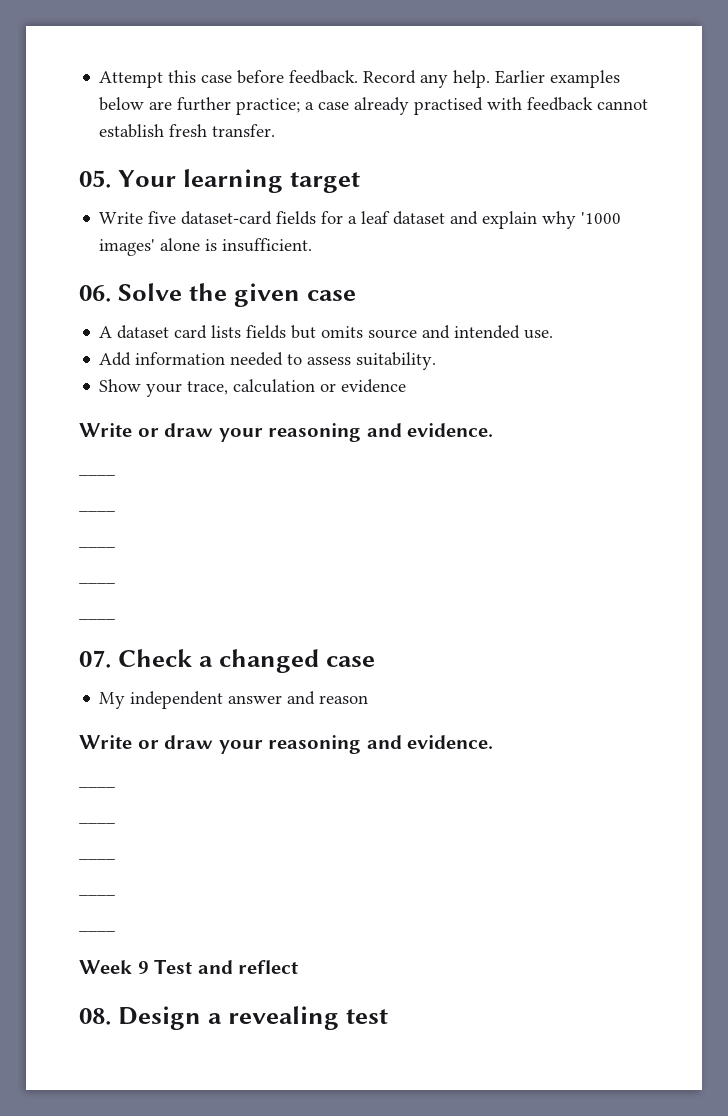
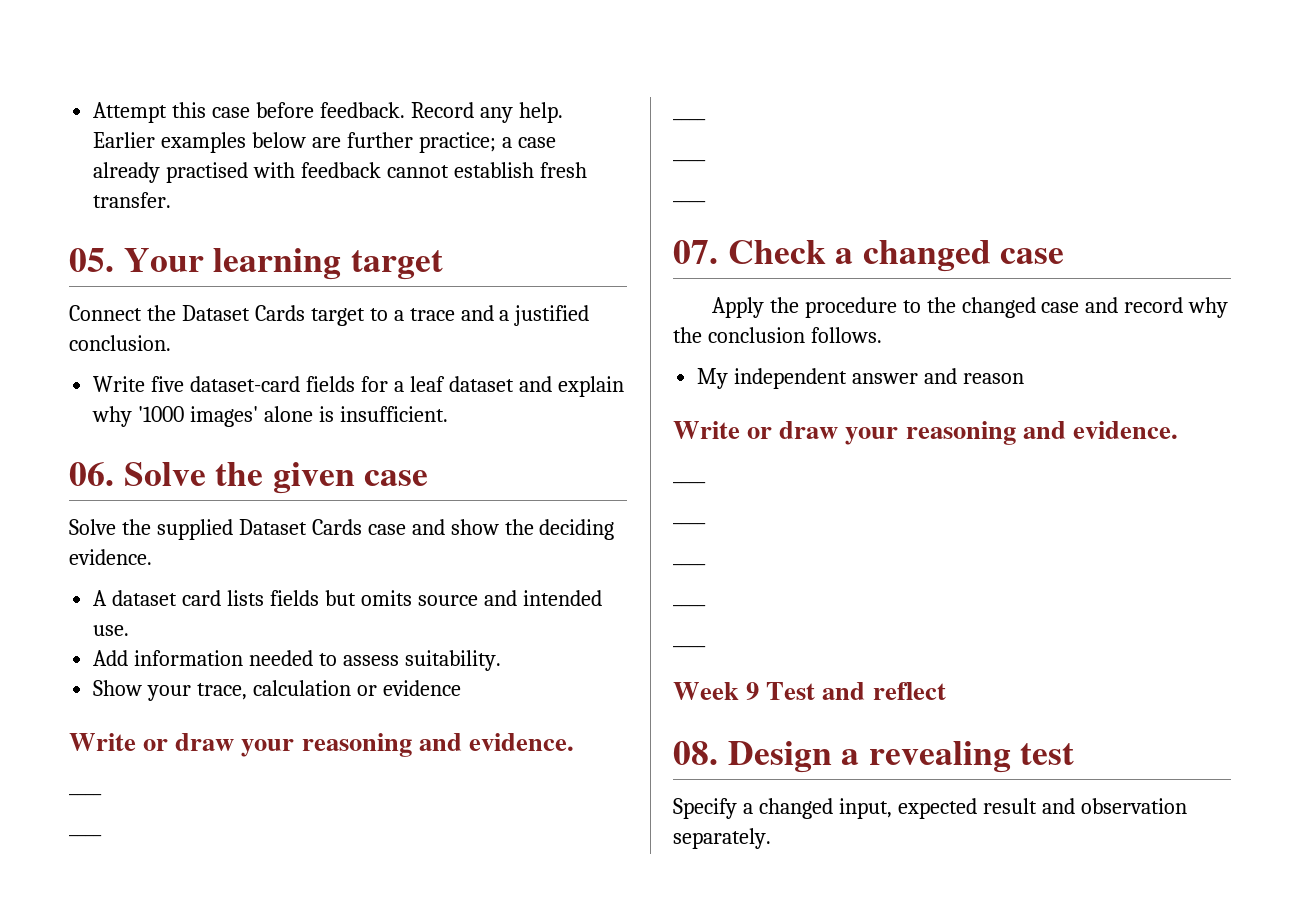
(361, 182) none -> [69,305,590,326] [69,335,171,351] // Connect the Dataset Cards target to a trace and a justified conclusion.
(357, 295) none -> [69,519,615,540] [69,549,152,565] // Solve the supplied Dataset Cards case and show the deciding evidence.
(376, 661) none -> [711,297,1229,318] [673,327,882,343] // Apply the procedure to the changed case and record why the conclusion follows.
(389, 1016) none -> [673,798,1187,819] [673,828,771,849] // Specify a changed input, expected result and observation separately.

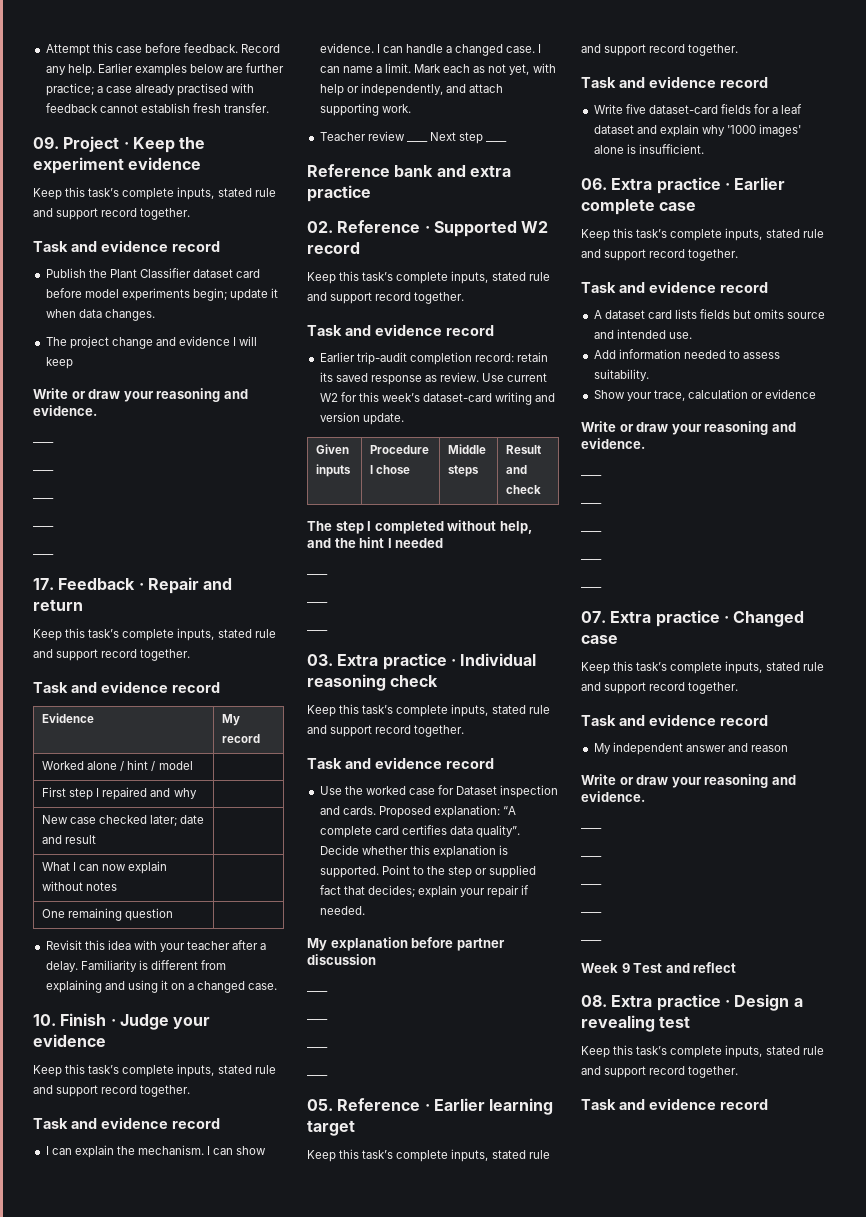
[69,248,443,280] [69,305,590,326] [69,335,171,351] 05. Your learning target // Connect the Dataset Cards target to a trace and a justified conclusion. -> [33,136,206,153] [33,157,202,174] [33,187,276,200] [33,208,191,220] [33,240,220,252] [45,268,261,278] [45,288,279,301] [45,309,155,321] [45,336,258,349] [45,357,73,369] [33,388,248,402] [33,405,97,416] [33,442,54,443] [33,470,54,471] [33,498,54,499] [33,526,54,527] [33,554,54,555] [33,577,233,594] [33,599,83,611] [33,628,276,641] [33,649,191,661] [33,681,220,693] [42,713,95,723] [222,714,241,726] [222,734,261,743] [42,760,193,772] [42,787,197,800] [42,815,205,827] [42,835,97,844] [42,861,168,874] [42,881,118,891] [42,908,174,921] [45,940,267,952] [45,960,227,972] [45,980,278,993] [33,1013,211,1030] [33,1034,106,1047] [33,1064,276,1077] [33,1085,191,1097] [33,1117,220,1129] [45,1145,267,1158] [319,43,542,56] [319,63,556,75] [319,83,504,96] [319,103,411,116] [319,131,405,141] [406,141,428,142] [429,132,508,144] [307,164,511,177] [307,185,371,202] [307,220,549,237] [307,242,360,254] [307,271,550,284] [307,292,465,304] [307,324,494,336] [319,352,549,365] [319,372,548,385] [319,392,556,405] [319,412,404,425] [316,444,350,454] [316,464,352,477] [370,445,430,454] [370,465,411,474] [448,444,487,454] [448,465,480,477] [506,445,542,454] [506,465,528,474] [506,485,542,494] [307,520,532,534] [307,537,444,548] [307,574,328,575] [307,602,328,603] [307,630,328,631] [307,653,537,670] [307,674,439,691] [307,704,550,717] [307,725,465,737] [307,757,494,769] [319,785,559,798] [319,805,517,818] [319,825,521,838] [319,845,509,858] [319,865,537,878] [319,885,530,898] [319,906,365,915] [307,937,505,951] [307,954,376,965] [307,991,328,992] [307,1019,328,1020] [307,1047,328,1048] [307,1075,328,1076] [307,1098,554,1115] [307,1120,355,1136] [307,1149,550,1162] [581,44,739,56] [581,76,768,88] 09. Project · Keep the experiment evidence // Keep this task’s complete inputs, stated rule and support record together. // Task and evidence record // Publish the Plant Classifier dataset card before model experiments begin; update it when data changes. // The project change and evidence I will keep // Write or draw your reasoning and evidence. // ____ // ____ // ____ // ____ // ____ // 17. Feedback · Repair and return // Keep this task’s complete inputs, stated rule and support record together. // Task and evidence record // Evidence | My record // Worked alone / hint / model | // First step I repaired and why | // New case checked later; date and result | // What I can now explain without notes | // One remaining question | // Revisit this idea with your teacher after a delay. Familiarity is different from explaining and using it on a changed case. // 10. Finish · Judge your evidence // Keep this task’s complete inputs, stated rule and support record together. // Task and evidence record // I can explain the mechanism. I can show evidence. I can handle a changed case. I can name a limit. Mark each as not yet, with help or independently, and attach supporting work. // Teacher review ____ Next step ____ // Reference bank and extra practice // 02. Reference · Supported W2 record // Keep this task’s complete inputs, stated rule and support record together. // Task and evidence record // Earlier trip-audit completion record: retain its saved response as review. Use current W2 for this week’s dataset-card writing and version update. // Given inputs | Procedure I chose | Middle steps | Result and check // The step I completed without help, and the hint I needed // ____ // ____ // ____ // 03. Extra practice · Individual reasoning check // Keep this task’s complete inputs, stated rule and support record together. // Task and evidence record // Use the worked case for Dataset inspection and cards. Proposed explanation: “A complete card certifies data quality”. Decide whether this explanation is supported. Point to the step or supplied fact that decides; explain your repair if needed. // My explanation before partner discussion // ____ // ____ // ____ // ____ // 05. Reference · Earlier learning target // Keep this task’s complete inputs, stated rule and support record together. // Task and evidence record
[123,462,429,494] [69,519,615,540] [69,549,152,565] Solve the given case // Solve the supplied Dataset Cards case and show the deciding evidence. -> [611,177,786,194] [581,199,697,215] [581,228,824,241] [581,249,739,261] [581,281,768,293] Extra practice · Earlier complete case // Keep this task’s complete inputs, stated rule and support record together. // Task and evidence record
[727,240,1065,272] [711,297,1229,318] [673,327,882,343] Check a changed case // Apply the procedure to the changed case and record why the conclusion follows. -> [610,610,805,627] [581,635,618,644] [581,661,824,674] [581,682,739,694] [581,714,768,726] Extra practice · Changed case // Keep this task’s complete inputs, stated rule and support record together. // Task and evidence record
(718, 753) none -> [611,994,730,1011] Extra practice ·
[673,798,1187,819] [673,828,771,849] Specify a changed input, expected result and observation separately. -> [581,1045,824,1058] [581,1066,739,1078] [581,1098,768,1110] Keep this task’s complete inputs, stated rule and support record together. // Task and evidence record

